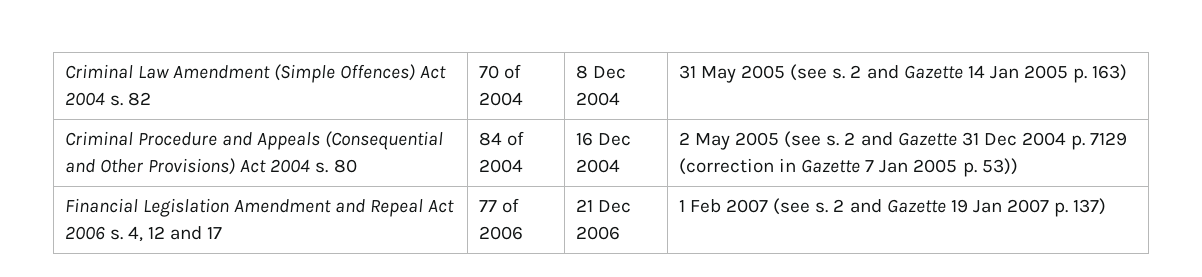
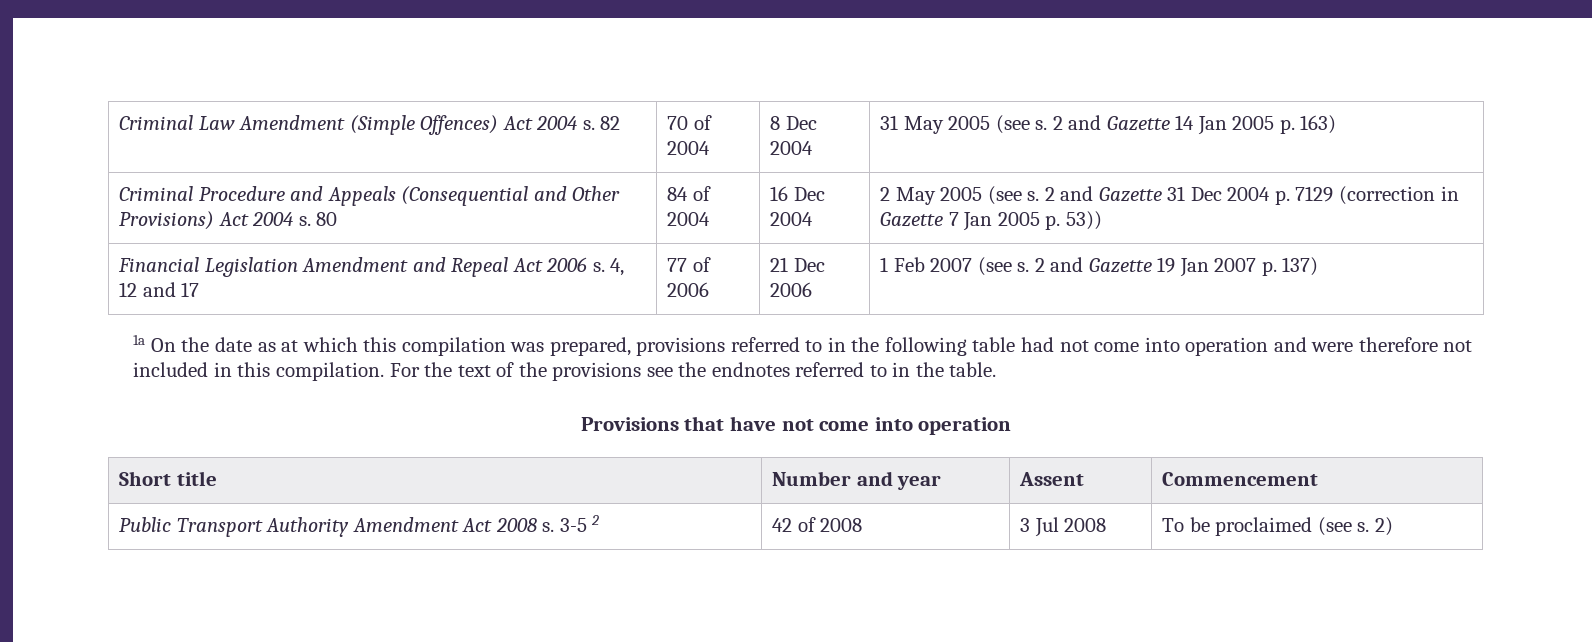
(1107, 206) none -> [133,335,1473,356] [133,362,997,381] [580,416,1012,435] [119,471,217,486] [772,471,942,490] [1019,472,1085,486] [1162,472,1319,486] [119,515,600,537] [772,517,863,532] [1020,517,1107,537] [1162,517,1393,536] // 1a On the date as at which this compilation was prepared, provisions referred to in the following table had not come into operation and were therefore not included in this compilation. For the text of the provisions see the endnotes referred to in the table. // Provisions that have not come into operation // Short title | Number and year | Assent | Commencement // Public Transport Authority Amendment Act 2008 s. 3-5 2 | 42 of 2008 | 3 Jul 2008 | To be proclaimed (see s. 2)

